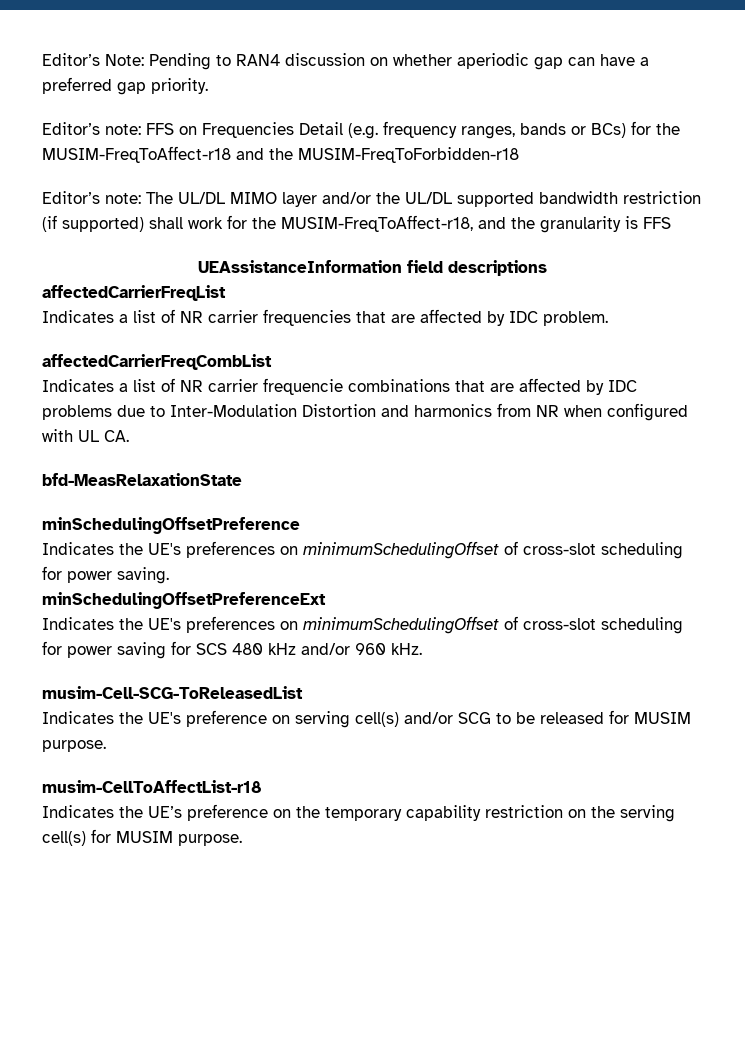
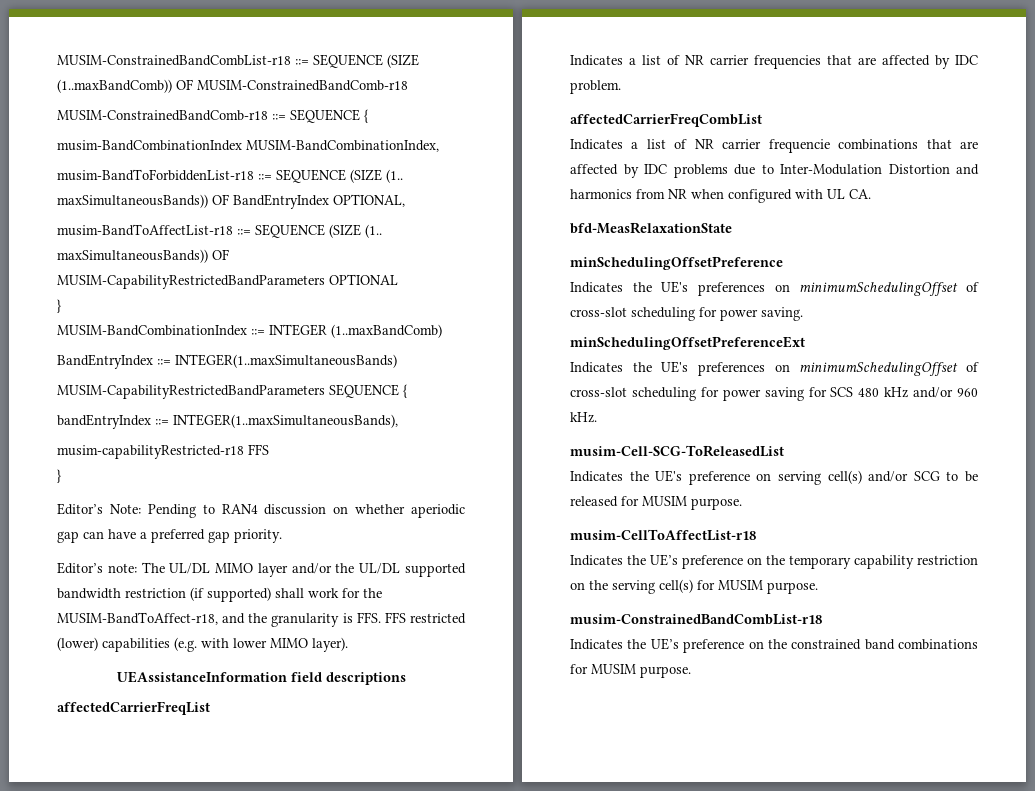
(42, 59) none -> [57,54,419,68] [57,79,408,93] [57,109,368,123] [57,140,439,152] [57,169,403,183] [57,194,405,209] [57,224,382,238] [57,249,229,263] [57,274,398,289] [57,299,61,313] [57,324,442,338] [57,354,397,369] [57,384,407,399] [57,414,398,429] [57,444,269,459] [57,469,61,483] MUSIM-ConstrainedBandCombList-r18 ::= SEQUENCE (SIZE (1..maxBandComb)) OF MUSIM-ConstrainedBandComb-r18 // MUSIM-ConstrainedBandComb-r18 ::= SEQUENCE { // musim-BandCombinationIndex MUSIM-BandCombinationIndex, // musim-BandToForbiddenList-r18 ::= SEQUENCE (SIZE (1.. maxSimultaneousBands)) OF BandEntryIndex OPTIONAL, // musim-BandToAffectList-r18 ::= SEQUENCE (SIZE (1.. maxSimultaneousBands)) OF MUSIM-CapabilityRestrictedBandParameters OPTIONAL // } // MUSIM-BandCombinationIndex ::= INTEGER (1..maxBandComb) // BandEntryIndex ::= INTEGER(1..maxSimultaneousBands) // MUSIM-CapabilityRestrictedBandParameters SEQUENCE { // bandEntryIndex ::= INTEGER(1..maxSimultaneousBands), // musim-capabilityRestricted-r18 FFS // } //
[42,121,680,139] [42,146,519,163] // Editor’s note: FFS on Frequencies Detail (e.g. frequency ranges, bands or BCs) for the MUSIM-FreqToAffect-r18 and the MUSIM-FreqToForbidden-r18 -> (282, 536) none
[281,215,473,232] MUSIM-FreqToAffect-r18, -> [57,612,218,625] MUSIM-BandToAffect-r18,
[643,217,671,229] FFS -> [356,612,467,624] [57,637,348,652] FFS. FFS restricted (lower) capabilities (e.g. with lower MIMO layer).
(242, 840) none -> [570,614,822,625] [570,638,978,653] [570,664,691,678] // musim-ConstrainedBandCombList-r18 // Indicates the UE’s preference on the constrained band combinations for MUSIM purpose.

